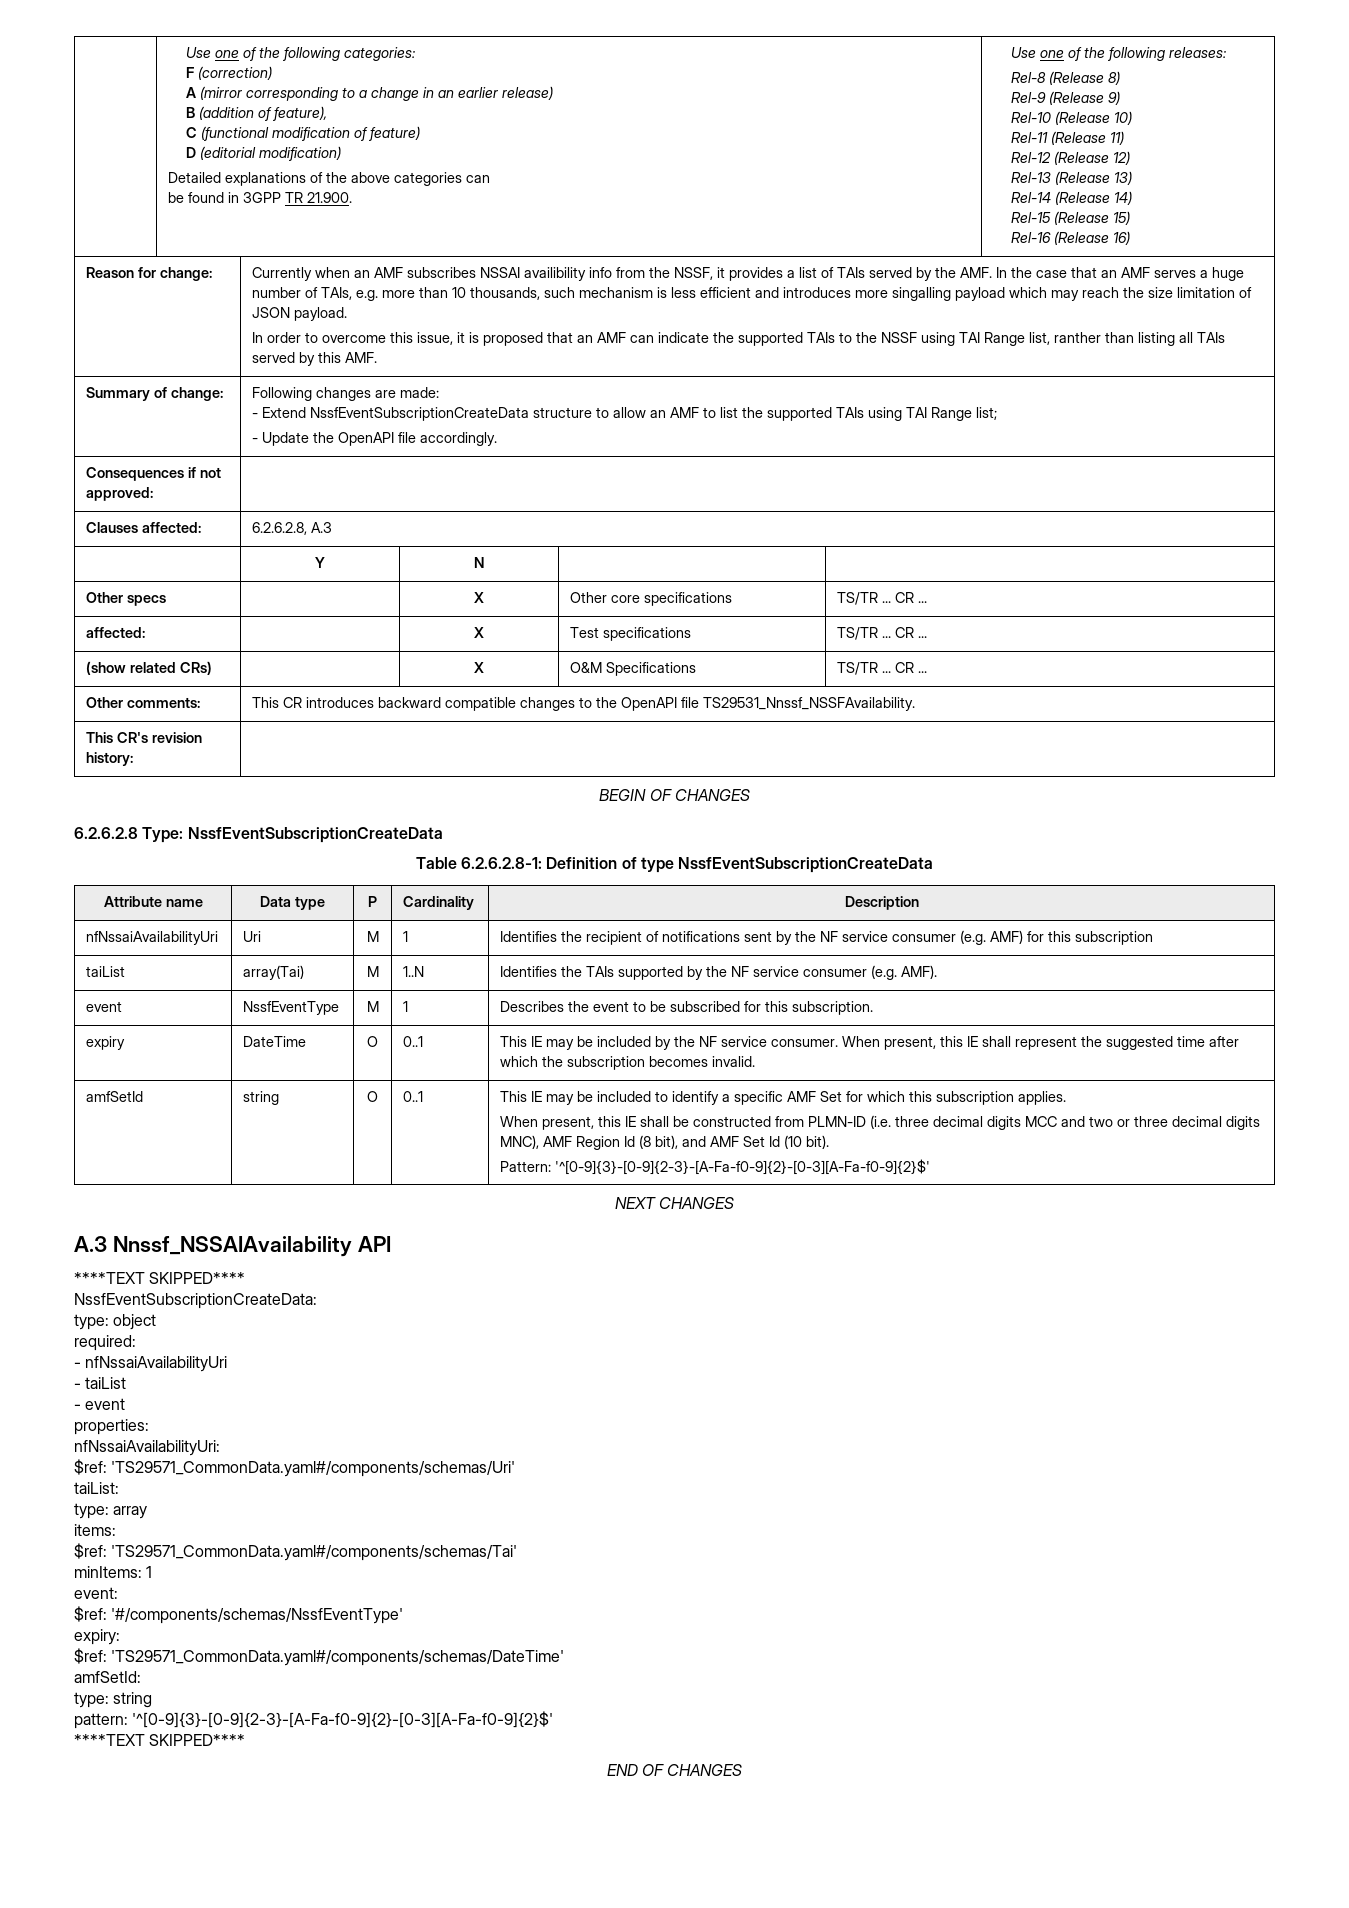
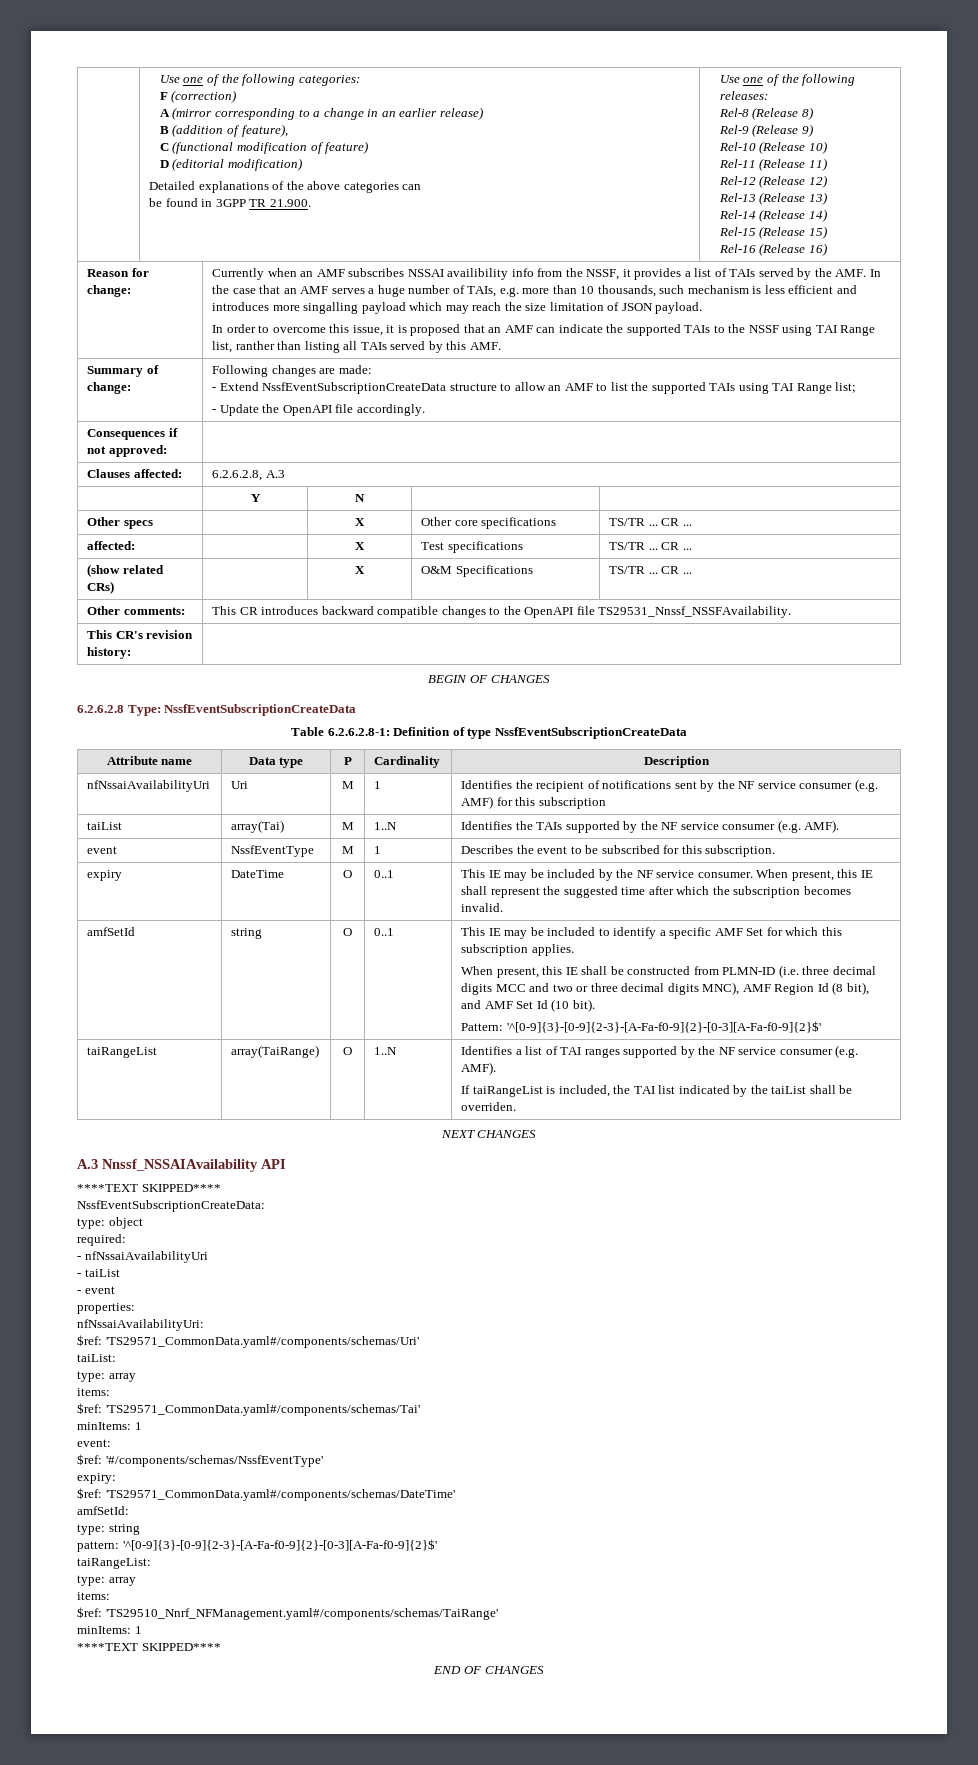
(931, 1167) none -> [87,1047,158,1058] [231,1045,320,1058] [343,1047,352,1055] [374,1047,398,1055] [461,1045,859,1058] [461,1062,497,1075] [461,1085,853,1097] [461,1102,517,1111] // taiRangeList | array(TaiRange) | O | 1..N | Identifies a list of TAI ranges supported by the NF service consumer (e.g. AMF). // If taiRangeList is included, the TAI list indicated by the taiList shall be overriden.
(554, 1719) none -> [77,1558,151,1569] [77,1575,136,1586] [77,1592,110,1600] [77,1607,498,1620] [77,1626,142,1634] // taiRangeList: // type: array // items: // $ref: 'TS29510_Nnrf_NFManagement.yaml#/components/schemas/TaiRange' // minItems: 1

